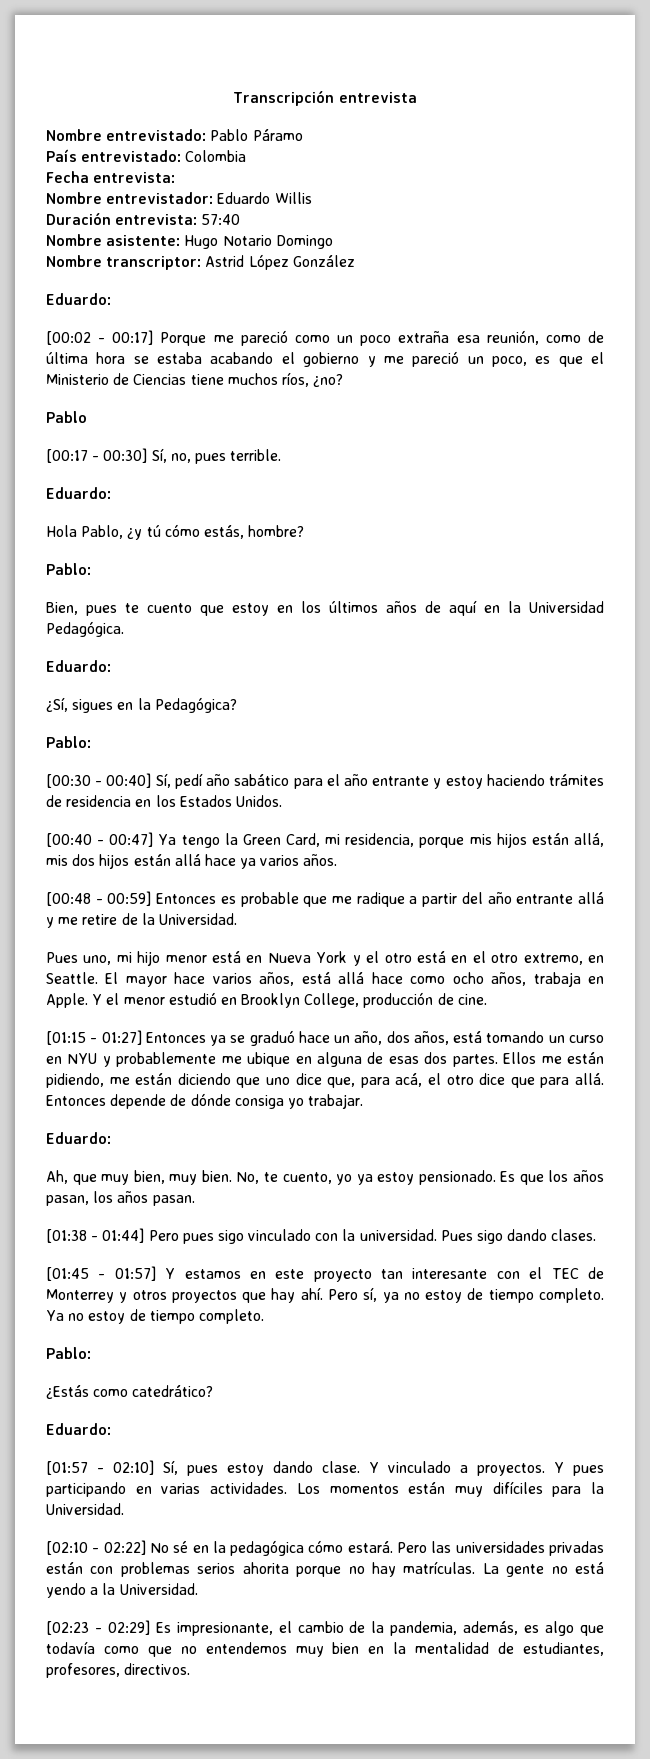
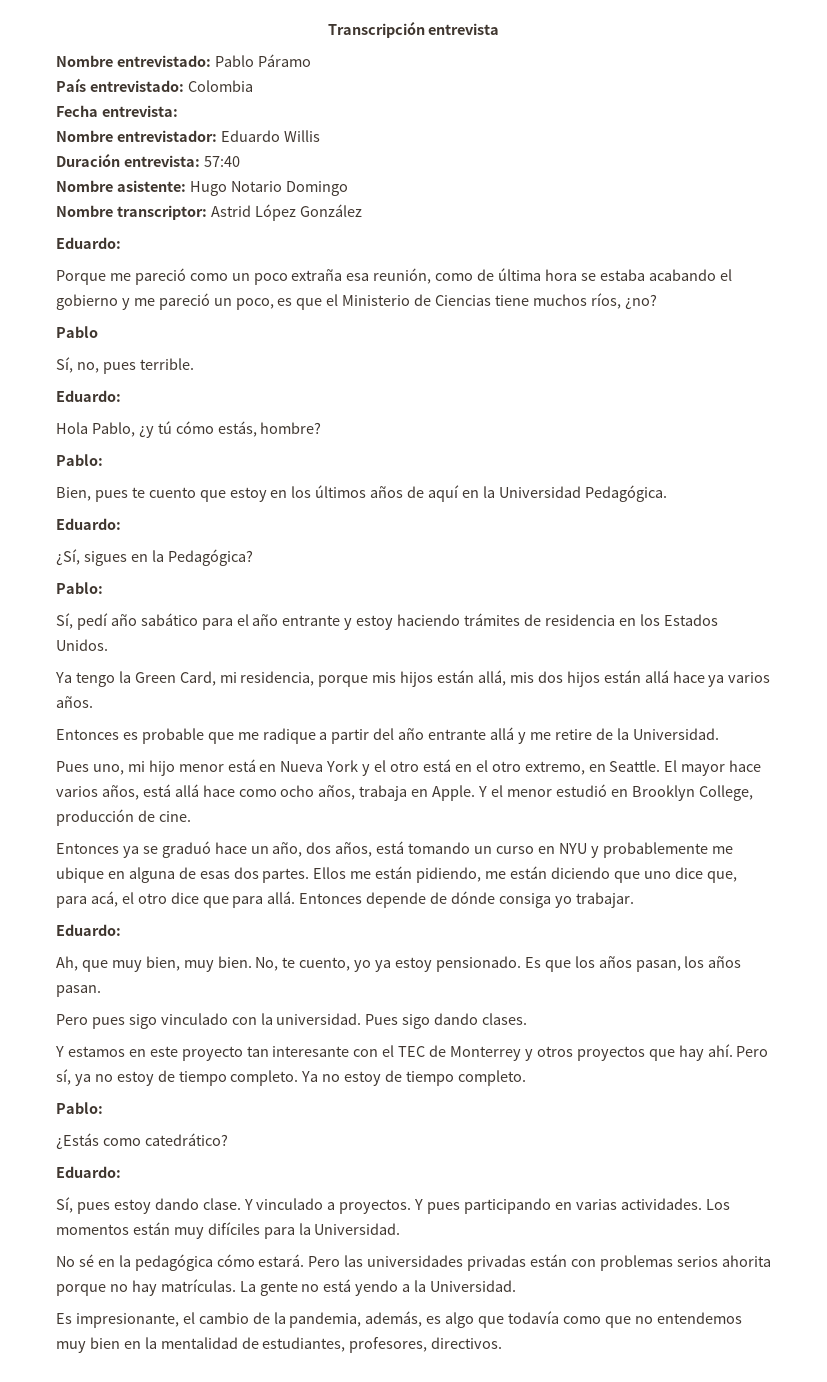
[46,330,154,345] [00:02 - 00:17] -> (121, 243) none
[46,448,148,463] [00:17 - 00:30] -> (98, 332) none
[46,773,152,788] [00:30 - 00:40] -> (103, 588) none
[46,832,154,847] [00:40 - 00:47] -> (108, 645) none
[46,891,152,906] [00:48 - 00:59] -> (93, 702) none
[46,1030,142,1045] [01:15 - 01:27] -> (191, 816) none
[46,1228,145,1243] [01:38 - 01:44] -> (101, 991) none
[46,1266,156,1281] [01:45 - 01:57] -> (528, 1019) none
[46,1460,154,1475] [01:57 - 02:10] -> (121, 1172) none
[46,1540,146,1555] [02:10 - 02:22] -> (401, 1229) none
[46,1620,150,1635] [02:23 - 02:29] -> (517, 1286) none

